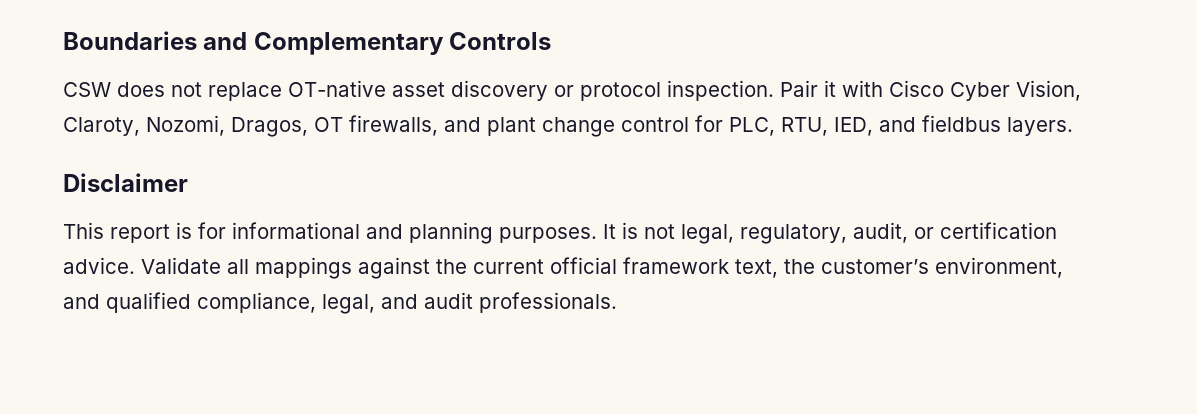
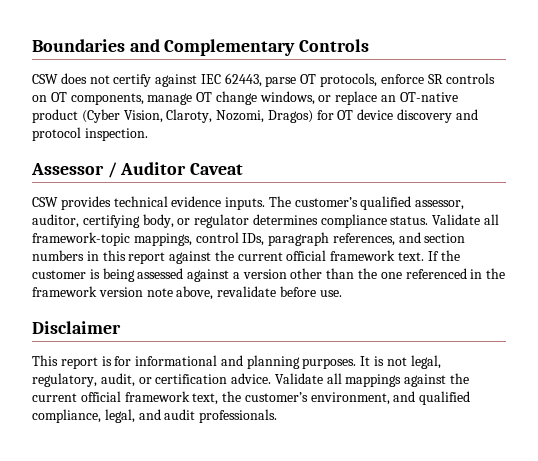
[208,80,1081,101] [63,115,1073,137] replace OT-native asset discovery or protocol inspection. Pair it with Cisco Cyber Vision, Claroty, Nozomi, Dragos, OT firewalls, and plant change control for PLC, RTU, IED, and fieldbus layers. -> [113,73,496,87] [32,91,458,105] [32,109,478,123] [32,127,148,141] [31,162,244,178] [32,196,465,210] [32,214,500,228] [32,232,466,246] [32,250,460,264] [32,268,506,282] [32,286,342,300] certify against IEC 62443, parse OT protocols, enforce SR controls on OT components, manage OT change windows, or replace an OT-native product (Cyber Vision, Claroty, Nozomi, Dragos) for OT device discovery and protocol inspection. // Assessor / Auditor Caveat // CSW provides technical evidence inputs. The customer’s qualified assessor, auditor, certifying body, or regulator determines compliance status. Validate all framework-topic mappings, control IDs, paragraph references, and section numbers in this report against the current official framework text. If the customer is being assessed against a version other than the one referenced in the framework version note above, revalidate before use.

